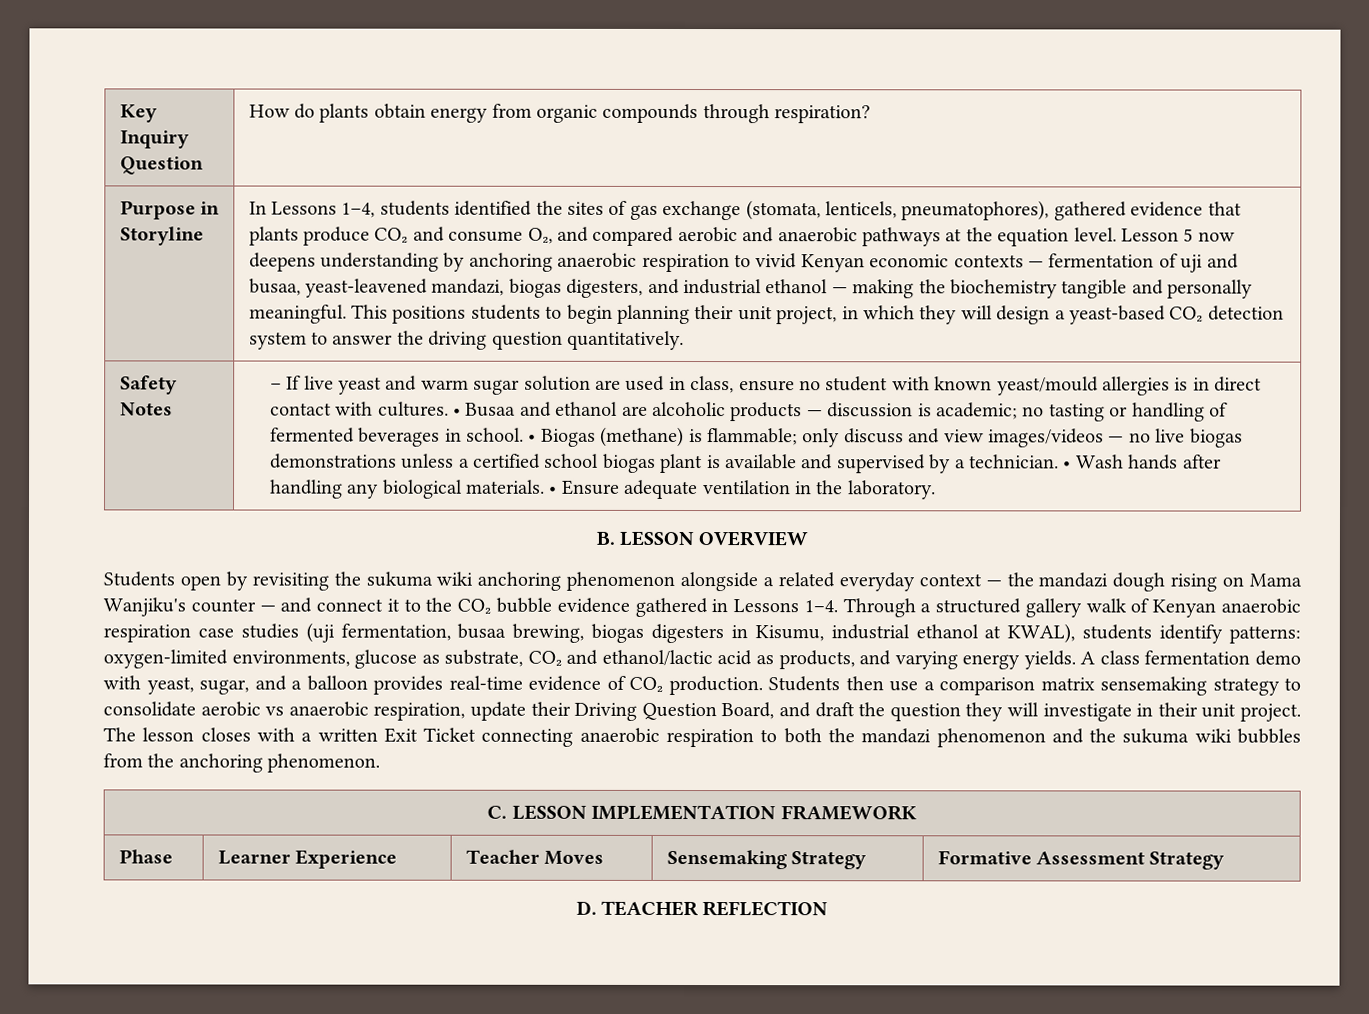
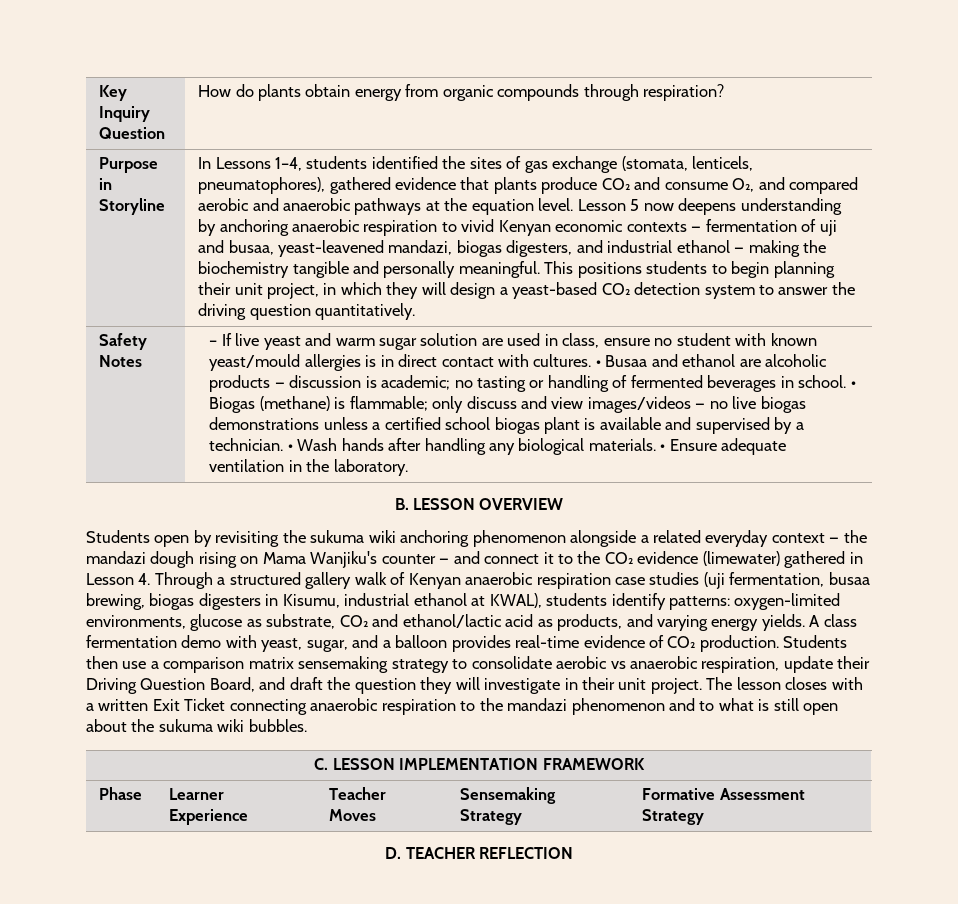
[495,597,838,618] bubble evidence gathered in Lessons 1–4. -> [637,551,863,568] [86,573,151,585] evidence (limewater) gathered in Lesson 4.
[783,728,822,744] both -> (476, 706) none
[1089,728,1301,744] [103,753,381,773] the sukuma wiki bubbles from the anchoring phenomenon. -> [699,698,839,715] [86,719,307,732] to what is still open about the sukuma wiki bubbles.

